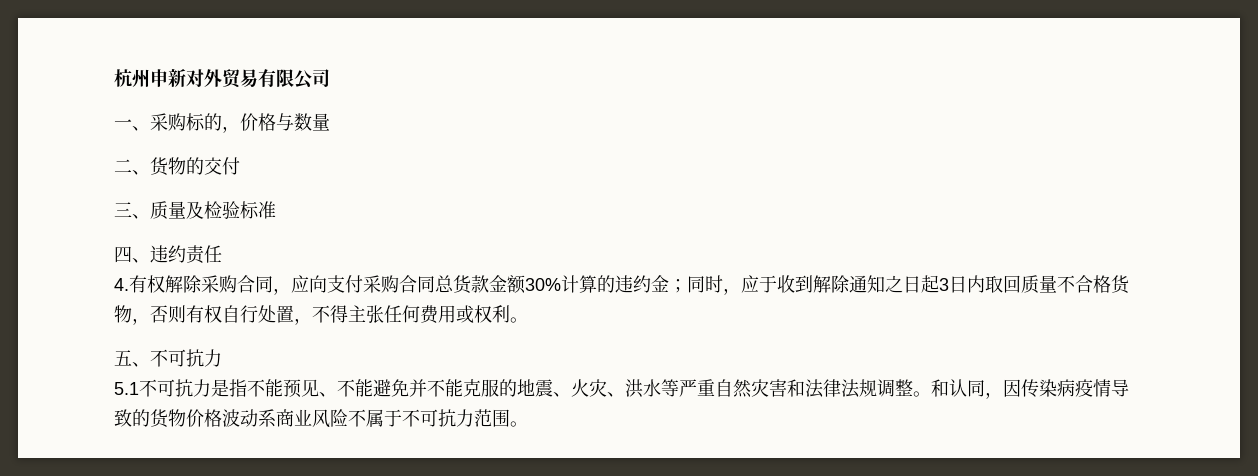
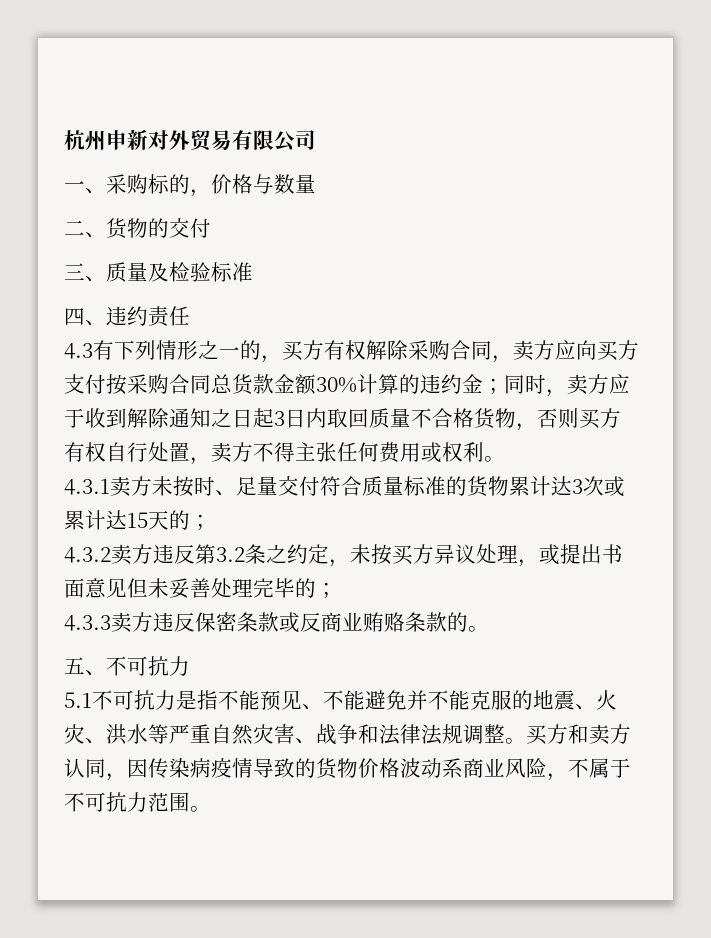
[114,278,129,291] 4. -> [64,340,324,363] 4.3有下列情形之一的，买方
[291,275,363,293] 应向支付 -> [513,340,639,361] [64,374,127,395] 卖方应向买方支付按
(741, 291) none -> [567,374,609,395] 卖方
(186, 314) none -> [579,408,621,429] 买方
(312, 321) none -> [211,442,253,463] 卖方
(528, 320) none -> [64,476,625,497] [64,510,211,530] [64,544,623,567] [64,578,337,599] [64,612,489,633] // 4.3.1卖方未按时、足量交付符合质量标准的货物累计达3次或累计达15天的； // 4.3.2卖方违反第3.2条之约定，未按买方异议处理，或提出书面意见但未妥善处理完毕的； // 4.3.3卖方违反保密条款或反商业贿赂条款的。
(787, 388) none -> [295,724,358,745] 、战争
[931,379,949,397] 和 -> [526,724,631,745] 买方和卖方
(348, 418) none -> [547,773,568,781] ，

